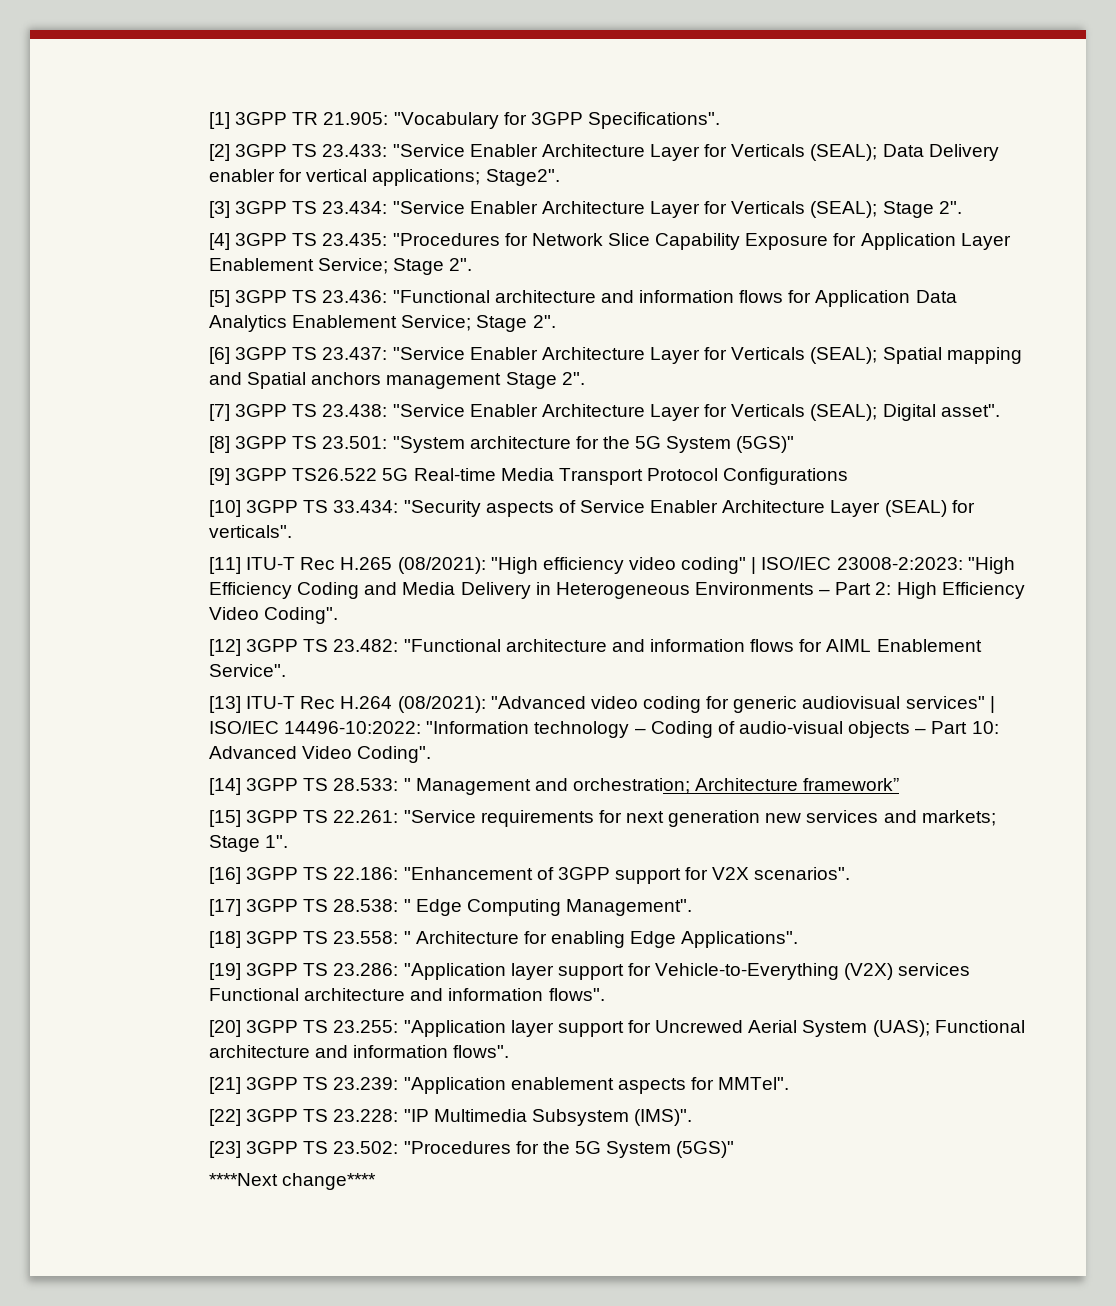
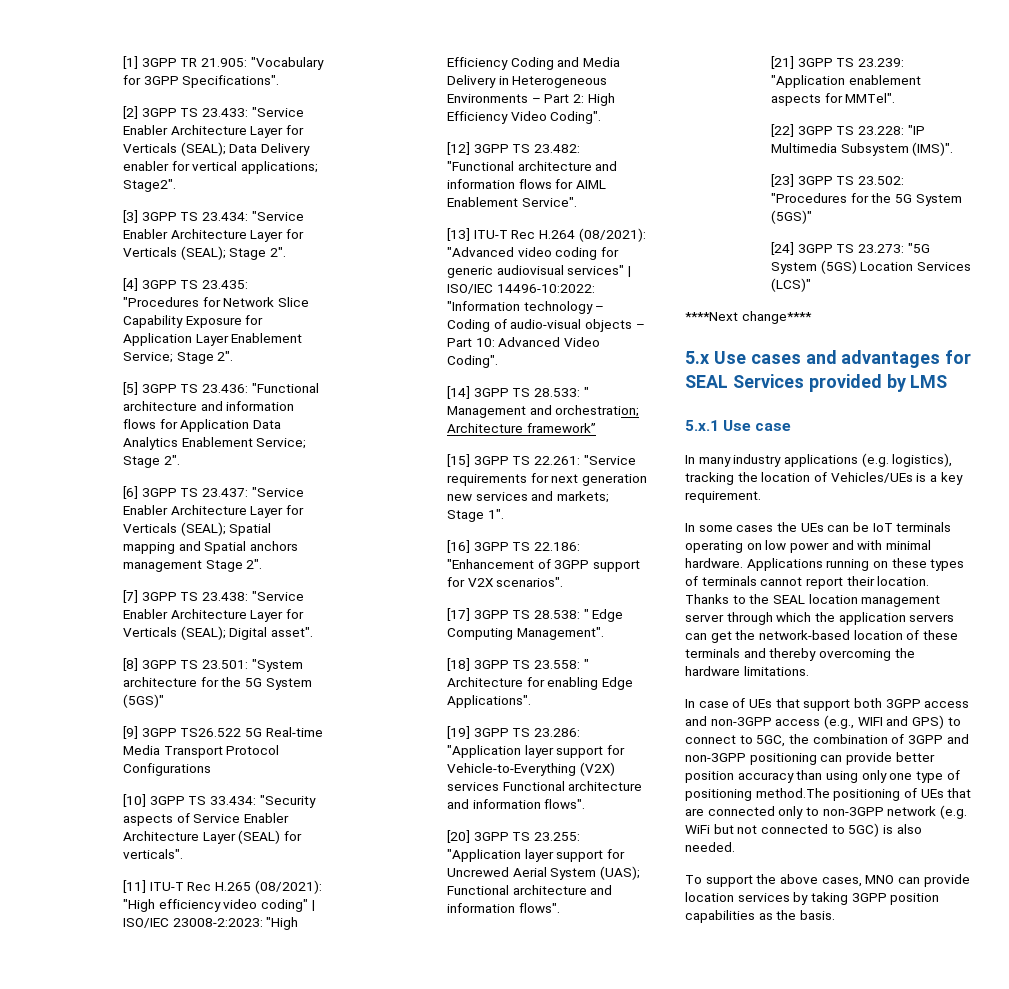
[209,1173,377,1190] ****Next change**** -> [771,242,930,255] [771,260,972,274] [771,278,812,292] [685,311,812,324] [685,350,972,368] [685,374,948,392] [685,420,792,431] [685,453,953,467] [685,472,963,485] [685,491,761,503] [685,522,952,532] [685,540,931,553] [685,558,965,571] [685,576,930,589] [685,594,941,607] [685,612,955,625] [685,630,958,643] [685,648,915,661] [685,666,809,676] [685,698,970,711] [685,715,961,729] [685,734,969,747] [685,752,935,765] [685,770,960,783] [685,788,972,801] [685,805,967,819] [685,823,922,837] [685,842,735,852] [685,874,970,887] [685,892,940,905] [685,910,835,923] [24] 3GPP TS 23.273: "5G System (5GS) Location Services (LCS)" // ****Next change**** // 5.x Use cases and advantages for SEAL Services provided by LMS // 5.x.1 Use case // In many industry applications (e.g. logistics), tracking the location of Vehicles/UEs is a key requirement. // In some cases the UEs can be IoT terminals operating on low power and with minimal hardware. Applications running on these types of terminals cannot report their location. Thanks to the SEAL location management server through which the application servers can get the network-based location of these terminals and thereby overcoming the hardware limitations. // In case of UEs that support both 3GPP access and non-3GPP access (e.g., WIFI and GPS) to connect to 5GC, the combination of 3GPP and non-3GPP positioning can provide better position accuracy than using only one type of positioning method.The positioning of UEs that are connected only to non-3GPP network (e.g. WiFi but not connected to 5GC) is also needed. // To support the above cases, MNO can provide location services by taking 3GPP position capabilities as the basis.

